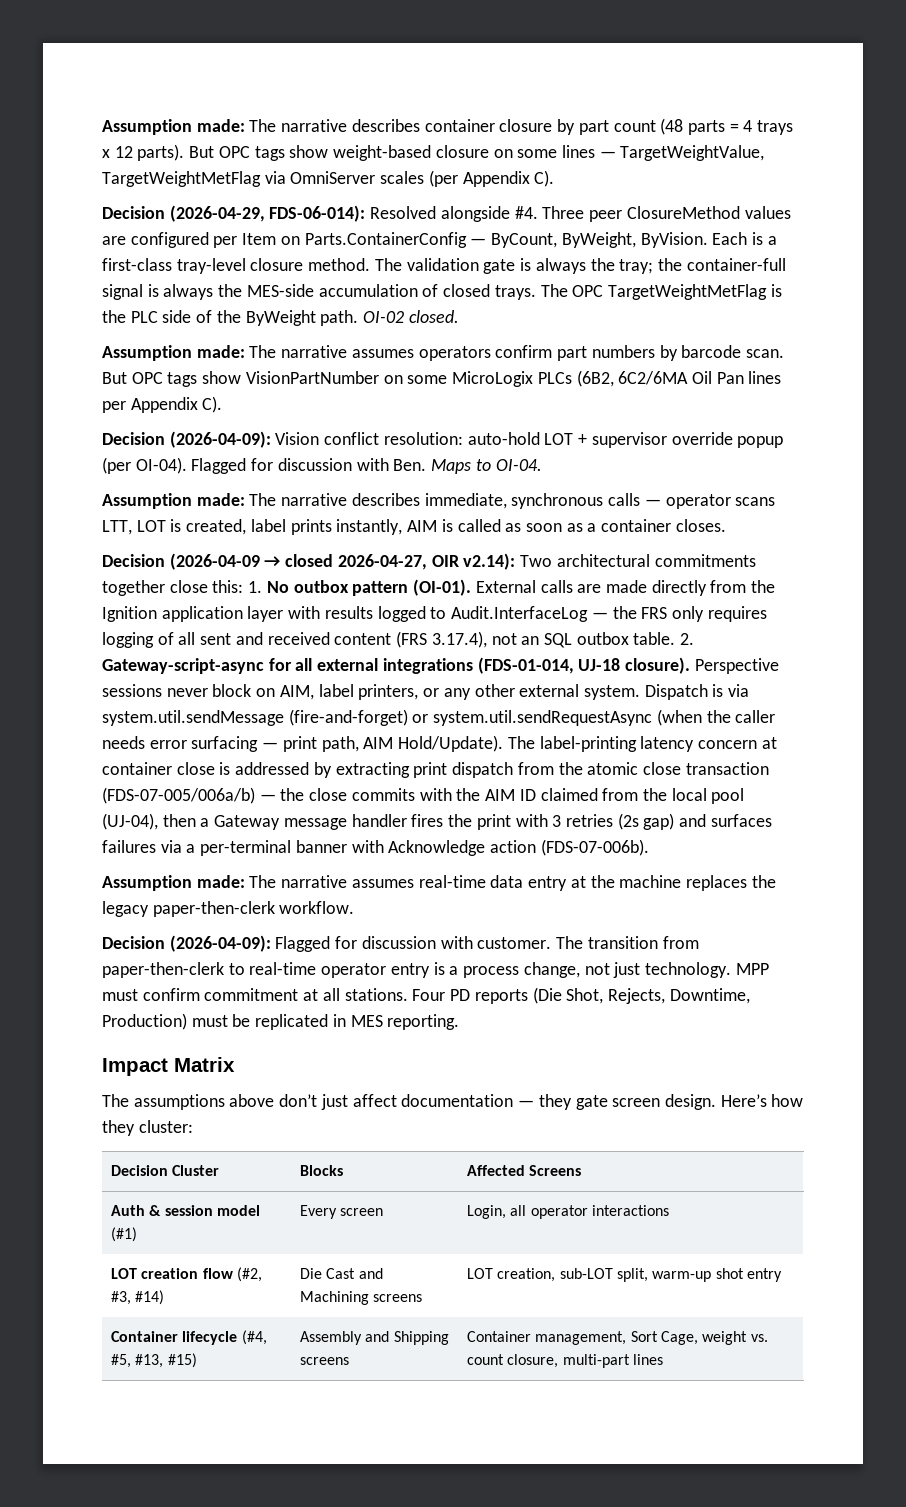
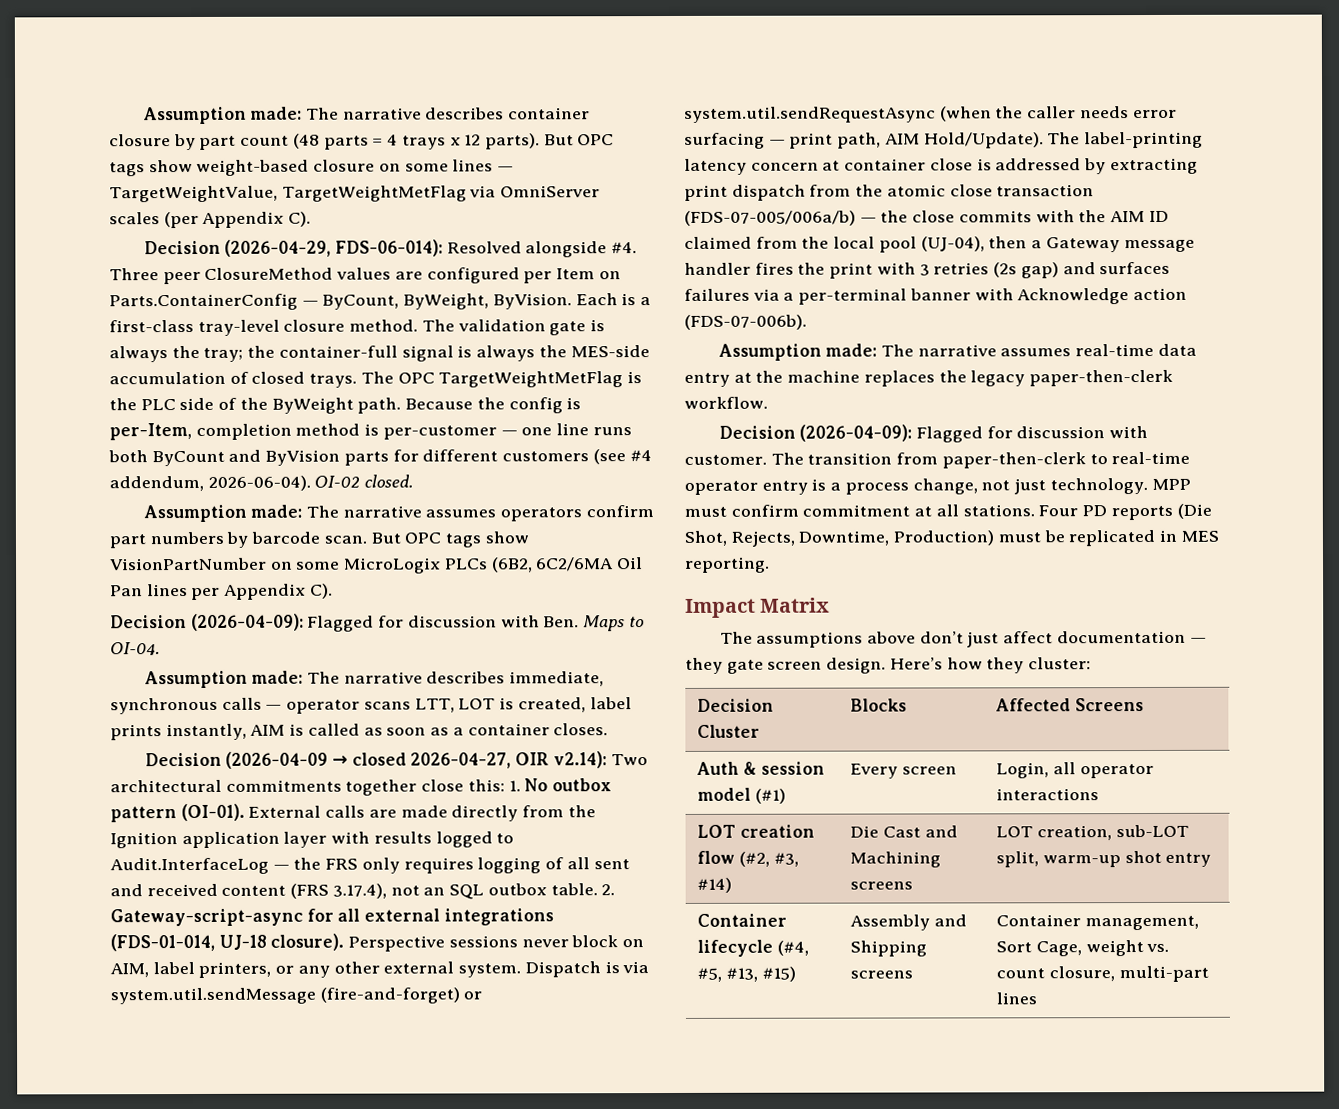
(359, 318) none -> [405,397,582,414] [109,423,632,441] [108,449,652,467] [109,475,311,492] Because the config is per-Item, completion method is per-customer — one line runs both ByCount and ByVision parts for different customers (see #4 addendum, 2026-06-04).
[275,432,784,448] [102,457,187,474] Vision conflict resolution: auto-hold LOT + supervisor override popup (per OI-04). -> (304, 622) none

